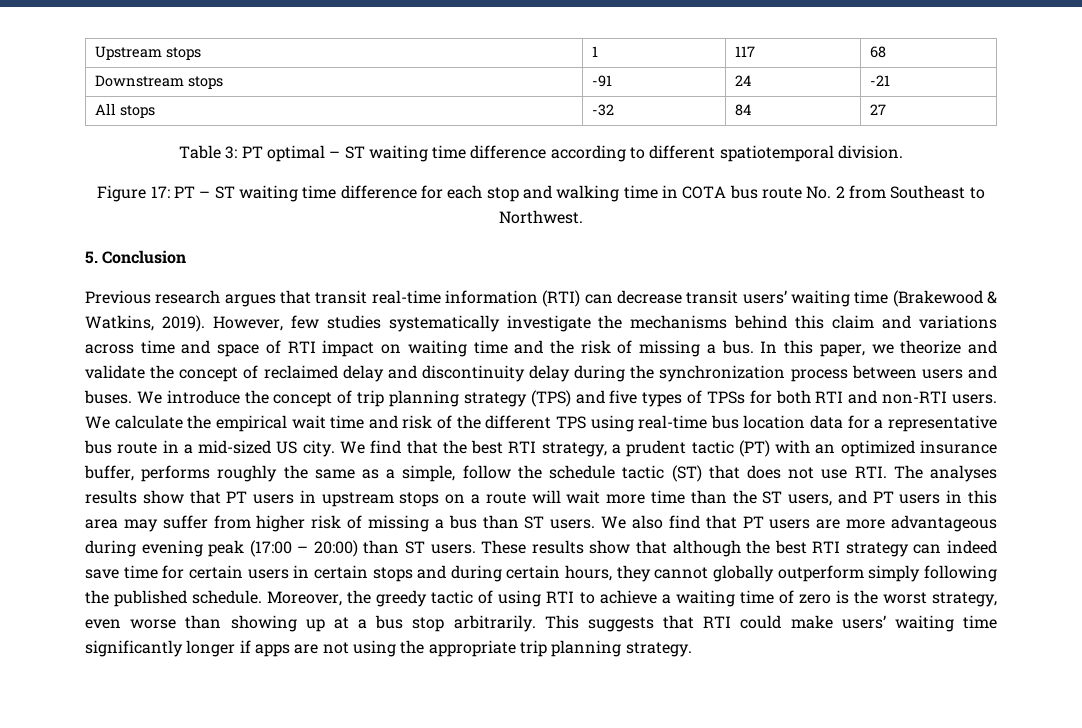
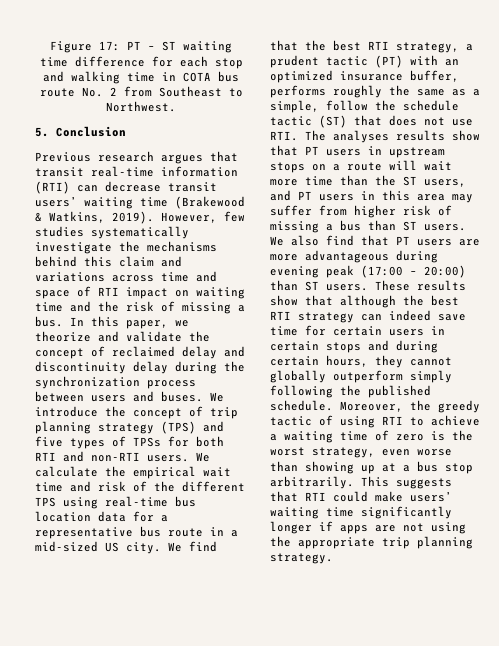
[94,46,201,60] [591,46,598,57] [734,46,755,57] [869,46,886,58] [94,75,223,89] [591,75,612,87] [734,75,751,86] [869,75,890,86] [94,103,155,118] [591,104,614,116] [734,104,751,116] [869,104,886,115] [178,145,904,162] Upstream stops | 1 | 117 | 68 // Downstream stops | -91 | 24 | -21 // All stops | -32 | 84 | 27 // Table 3: PT optimal – ST waiting time difference according to different spatiotemporal division. // -> (50, 47) none

